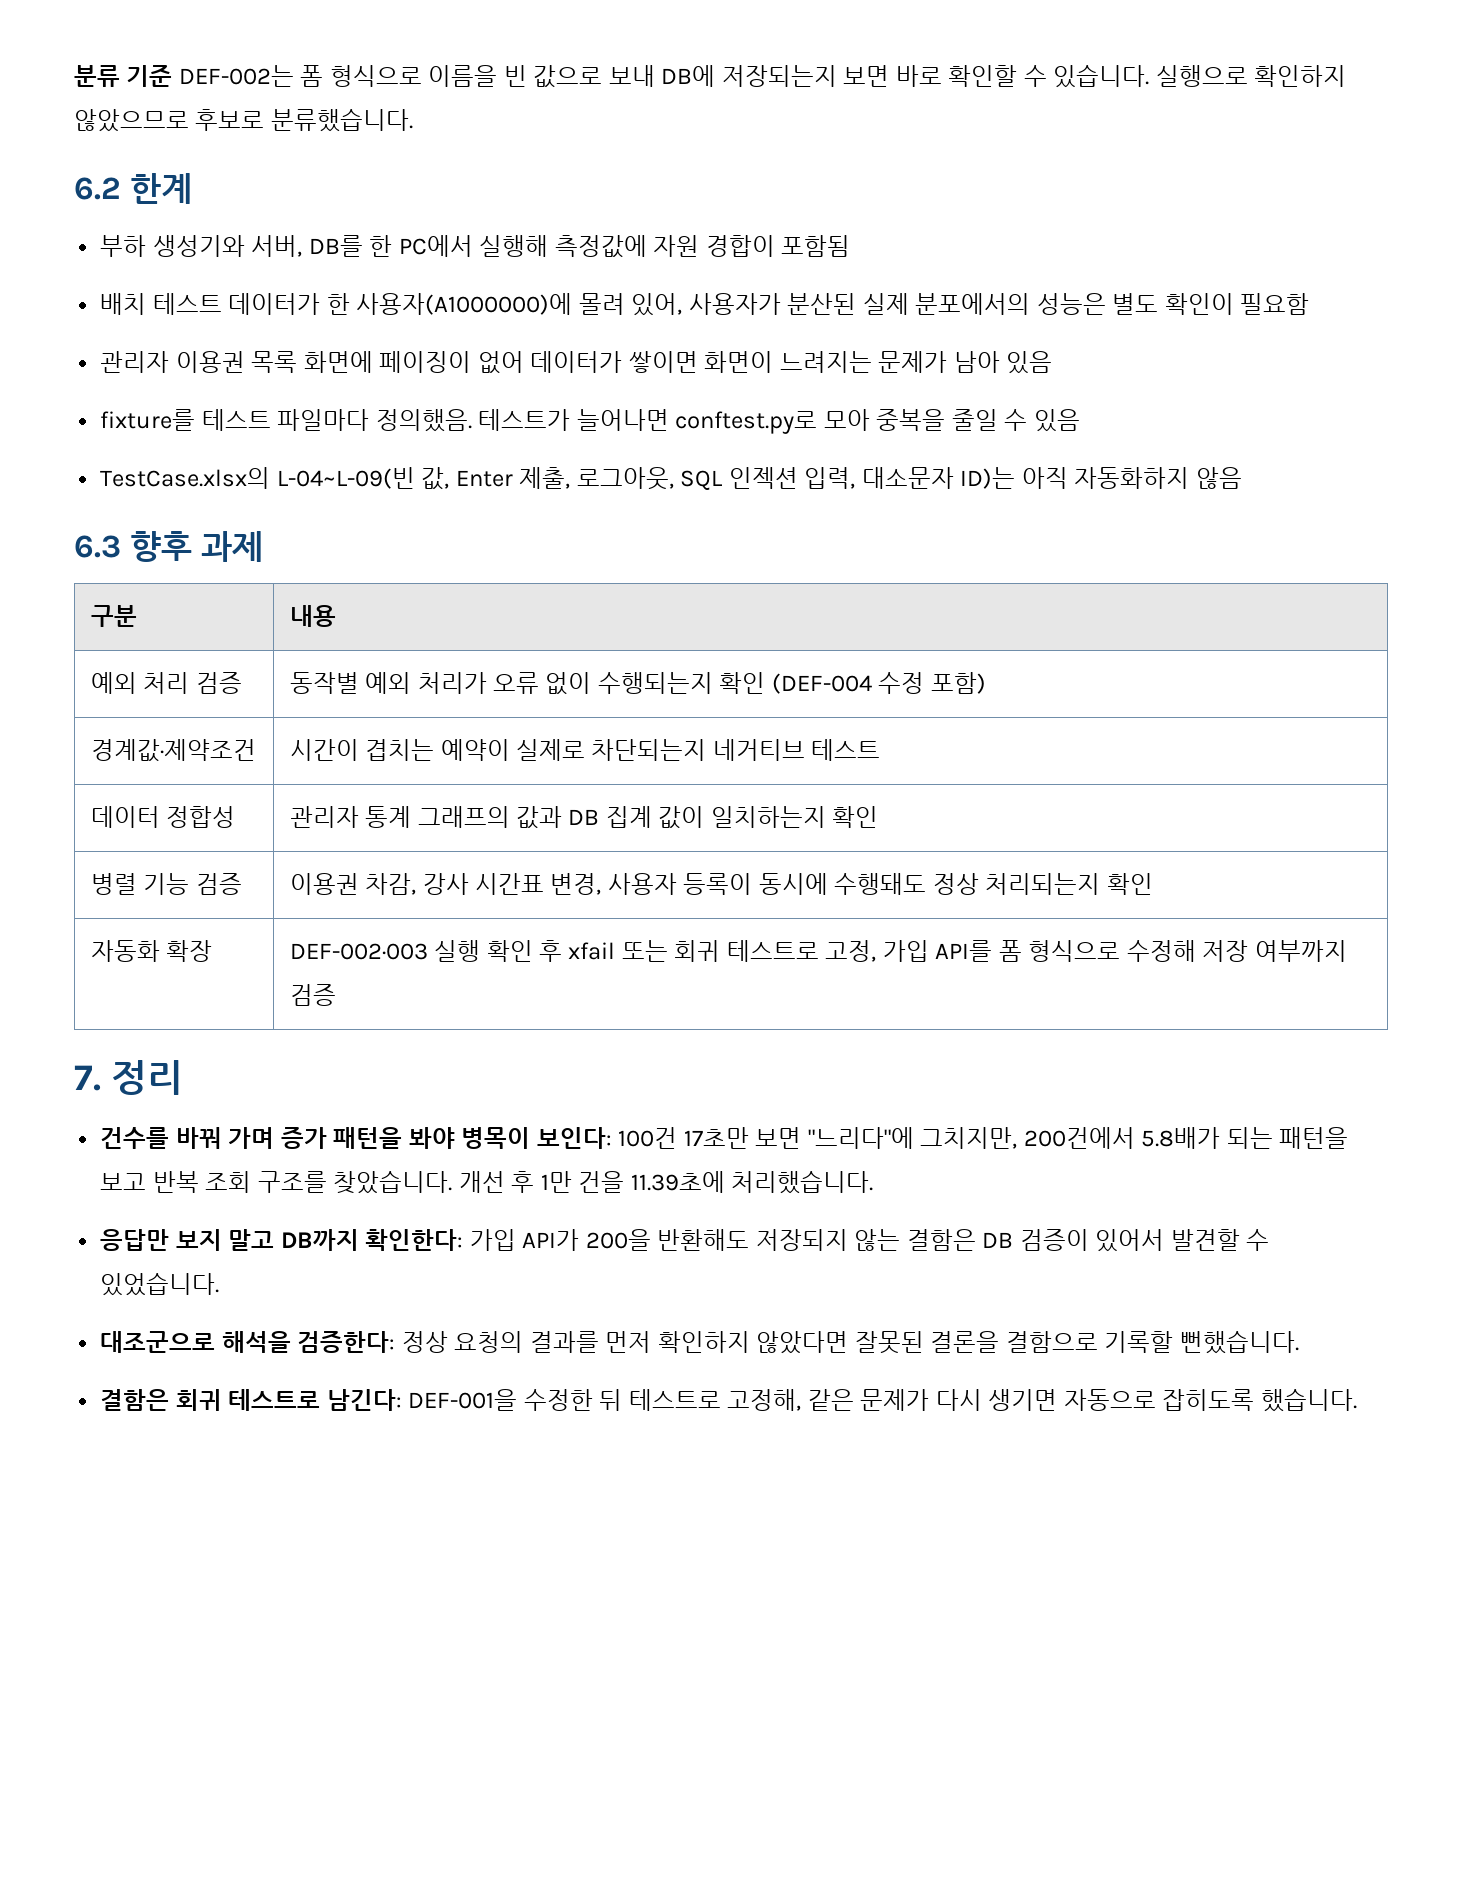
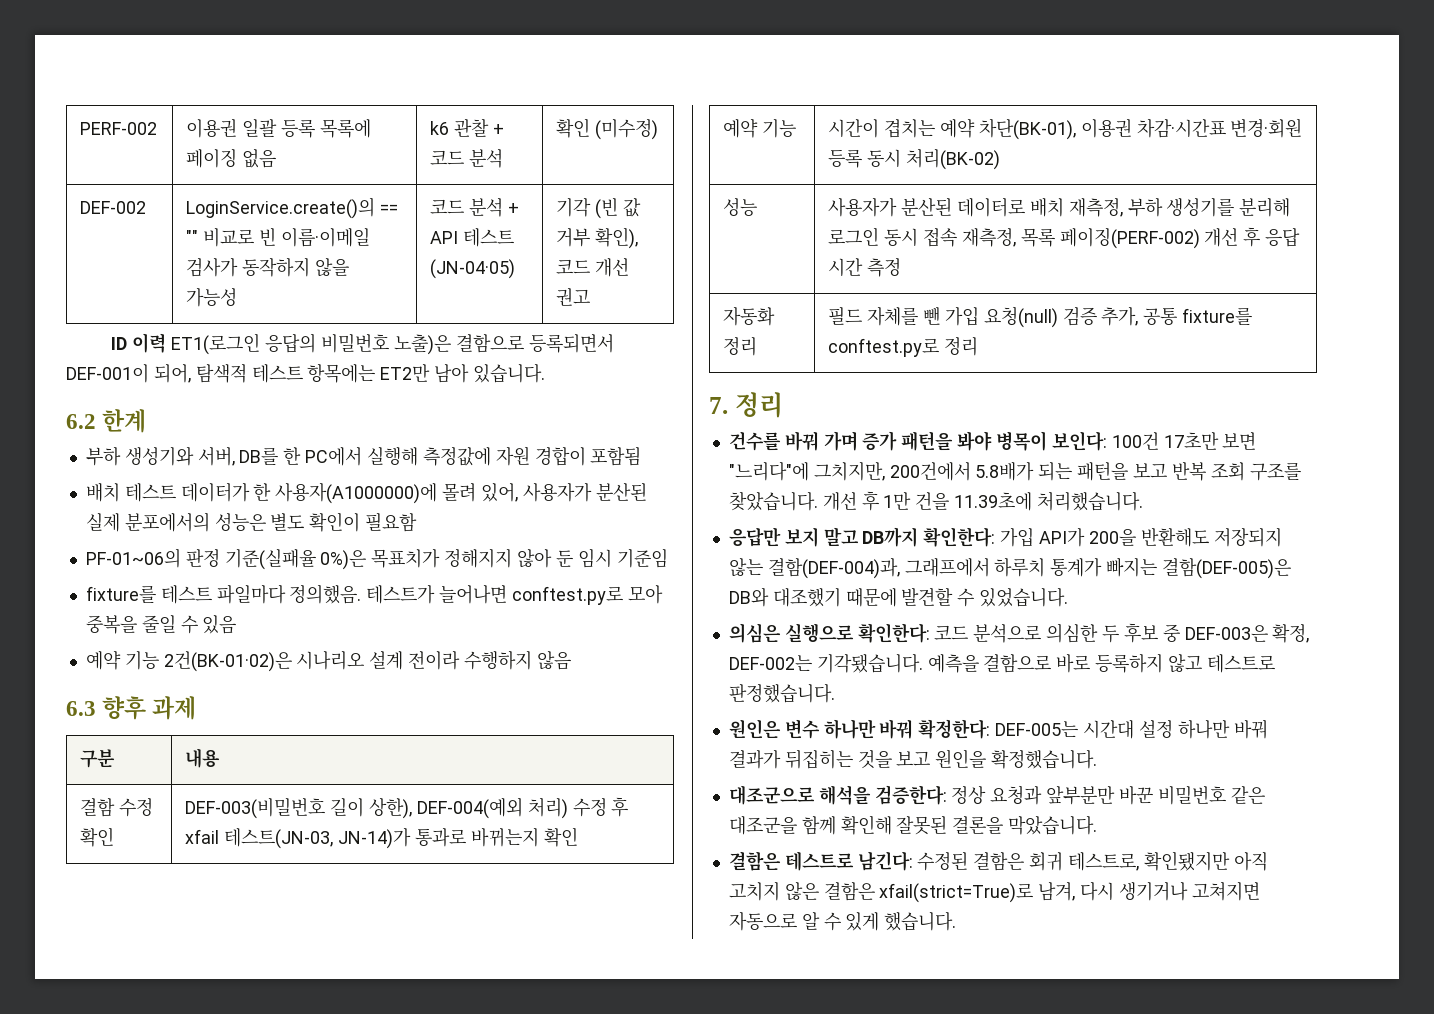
[74,64,1347,88] [74,108,413,132] 분류 기준 DEF-002는 폼 형식으로 이름을 빈 값으로 보내 DB에 저장되는지 보면 바로 확인할 수 있습니다. 실행으로 확인하지 않았으므로 후보로 분류했습니다. -> [80,122,158,135] [186,119,371,138] [186,149,277,168] [430,118,504,137] [430,149,504,168] [556,118,659,140] [80,201,147,214] [186,197,399,219] [186,228,370,247] [186,257,349,277] [186,288,238,307] [430,198,519,217] [430,228,515,247] [430,259,516,279] [556,198,641,219] [556,227,639,249] [556,258,630,277] [556,288,591,306] [111,333,614,355] [66,363,546,383] PERF-002 | 이용권 일괄 등록 목록에 페이징 없음 | k6 관찰 + 코드 분석 | 확인 (미수정) // DEF-002 | LoginService.create()의 == "" 비교로 빈 이름·이메일 검사가 동작하지 않을 가능성 | 코드 분석 + API 테스트 (JN-04·05) | 기각 (빈 값 거부 확인), 코드 개선 권고 // ID 이력 ET1(로그인 응답의 비밀번호 노출)은 결함으로 등록되면서 DEF-001이 되어, 탐색적 테스트 항목에는 ET2만 남아 있습니다.
[100,351,1053,374] 관리자 이용권 목록 화면에 페이징이 없어 데이터가 쌓이면 화면이 느려지는 문제가 남아 있음 -> [85,548,668,570] PF-01~06의 판정 기준(실패율 0%)은 목표치가 정해지지 않아 둔 임시 기준임
[100,467,1190,491] TestCase.xlsx의 L-04~L-09(빈 값, Enter 제출, 로그아웃, SQL 인젝션 입력, 대소문자 ID)는 아직 자동화하지 -> [85,650,532,672] 예약 기능 2건(BK-01·02)은 시나리오 설계 전이라 수행하지
[90,672,242,694] [289,672,986,695] [90,739,256,762] [289,739,881,761] [90,806,236,828] [289,806,879,829] [90,873,242,895] [289,873,1153,895] [90,940,213,962] [289,940,1347,962] [289,984,336,1006] 예외 처리 검증 | 동작별 예외 처리가 오류 없이 수행되는지 확인 (DEF-004 수정 포함) // 경계값·제약조건 | 시간이 겹치는 예약이 실제로 차단되는지 네거티브 테스트 // 데이터 정합성 | 관리자 통계 그래프의 값과 DB 집계 값이 일치하는지 확인 // 병렬 기능 검증 | 이용권 차감, 강사 시간표 변경, 사용자 등록이 동시에 수행돼도 정상 처리되는지 확인 // 자동화 확장 | DEF-002·003 실행 확인 후 xfail 또는 회귀 테스트로 고정, 가입 API를 폼 형식으로 수정해 저장 여부까지 검증 -> [80,798,154,817] [80,827,115,847] [185,797,629,819] [185,827,578,849] [723,118,797,138] [828,118,1303,140] [828,148,1000,170] [723,198,758,216] [828,197,1291,217] [828,227,1301,249] [828,258,902,277] [723,306,776,326] [723,337,758,356] [828,306,1253,328] [828,337,979,357] 결함 수정 확인 | DEF-003(비밀번호 길이 상한), DEF-004(예외 처리) 수정 후 xfail 테스트(JN-03, JN-14)가 통과로 바뀌는지 확인 // 예약 기능 | 시간이 겹치는 예약 차단(BK-01), 이용권 차감·시간표 변경·회원 등록 동시 처리(BK-02) // 성능 | 사용자가 분산된 데이터로 배치 재측정, 부하 생성기를 분리해 로그인 동시 접속 재측정, 목록 페이징(PERF-002) 개선 후 응답 시간 측정 // 자동화 정리 | 필드 자체를 뺀 가입 요청(null) 검증 추가, 공통 fixture를 conftest.py로 정리
[906,1229,1270,1252] [100,1272,220,1296] [100,1330,1299,1354] [100,1389,222,1411] 결함은 DB 검증이 있어서 발견할 수 있었습니다. // 대조군으로 해석을 검증한다: 정상 요청의 결과를 먼저 확인하지 않았다면 잘못된 결론을 결함으로 기록할 뻔했습니다. // 결함은 회귀 -> [767,557,1291,579] [728,587,1069,607] [728,623,1310,643] [728,653,1275,673] [728,683,835,703] [728,719,1268,739] [728,749,1098,769] [728,785,1265,805] [728,815,1098,835] [728,851,781,871] 결함(DEF-004)과, 그래프에서 하루치 통계가 빠지는 결함(DEF-005)은 DB와 대조했기 때문에 발견할 수 있었습니다. // 의심은 실행으로 확인한다: 코드 분석으로 의심한 두 후보 중 DEF-003은 확정, DEF-002는 기각됐습니다. 예측을 결함으로 바로 등록하지 않고 테스트로 판정했습니다. // 원인은 변수 하나만 바꿔 확정한다: DEF-005는 시간대 설정 하나만 바꿔 결과가 뒤집히는 것을 보고 원인을 확정했습니다. // 대조군으로 해석을 검증한다: 정상 요청과 앞부분만 바꾼 비밀번호 같은 대조군을 함께 확인해 잘못된 결론을 막았습니다. // 결함은
[408,1389,1255,1411] DEF-001을 수정한 뒤 테스트로 고정해, 같은 문제가 다시 생기면 자동으로 잡히도록 -> [917,851,1268,871] [728,881,1260,903] [728,911,880,931] 수정된 결함은 회귀 테스트로, 확인됐지만 아직 고치지 않은 결함은 xfail(strict=True)로 남겨, 다시 생기거나 고쳐지면 자동으로 알 수 있게

